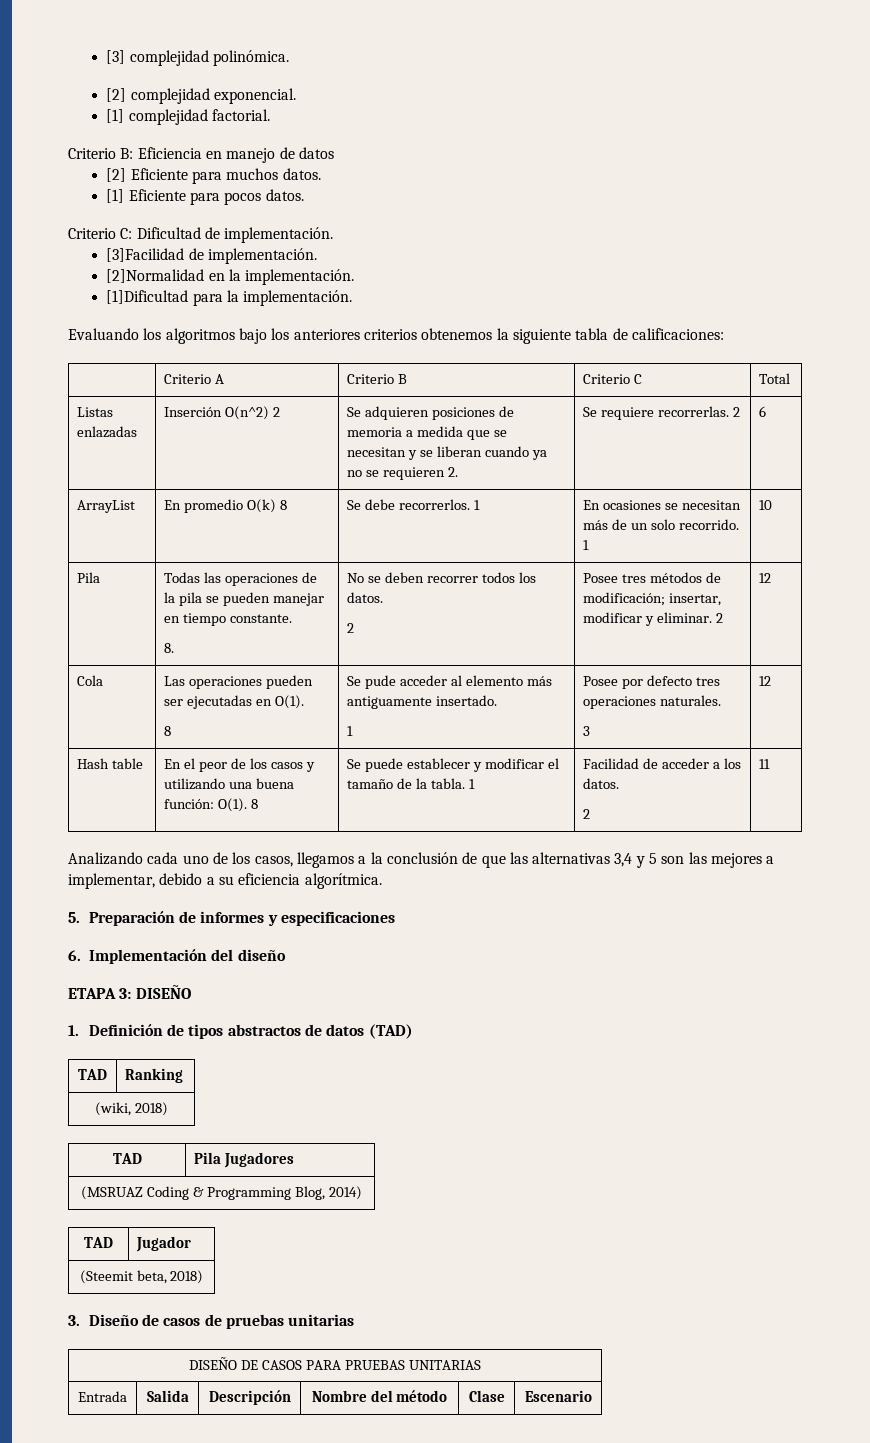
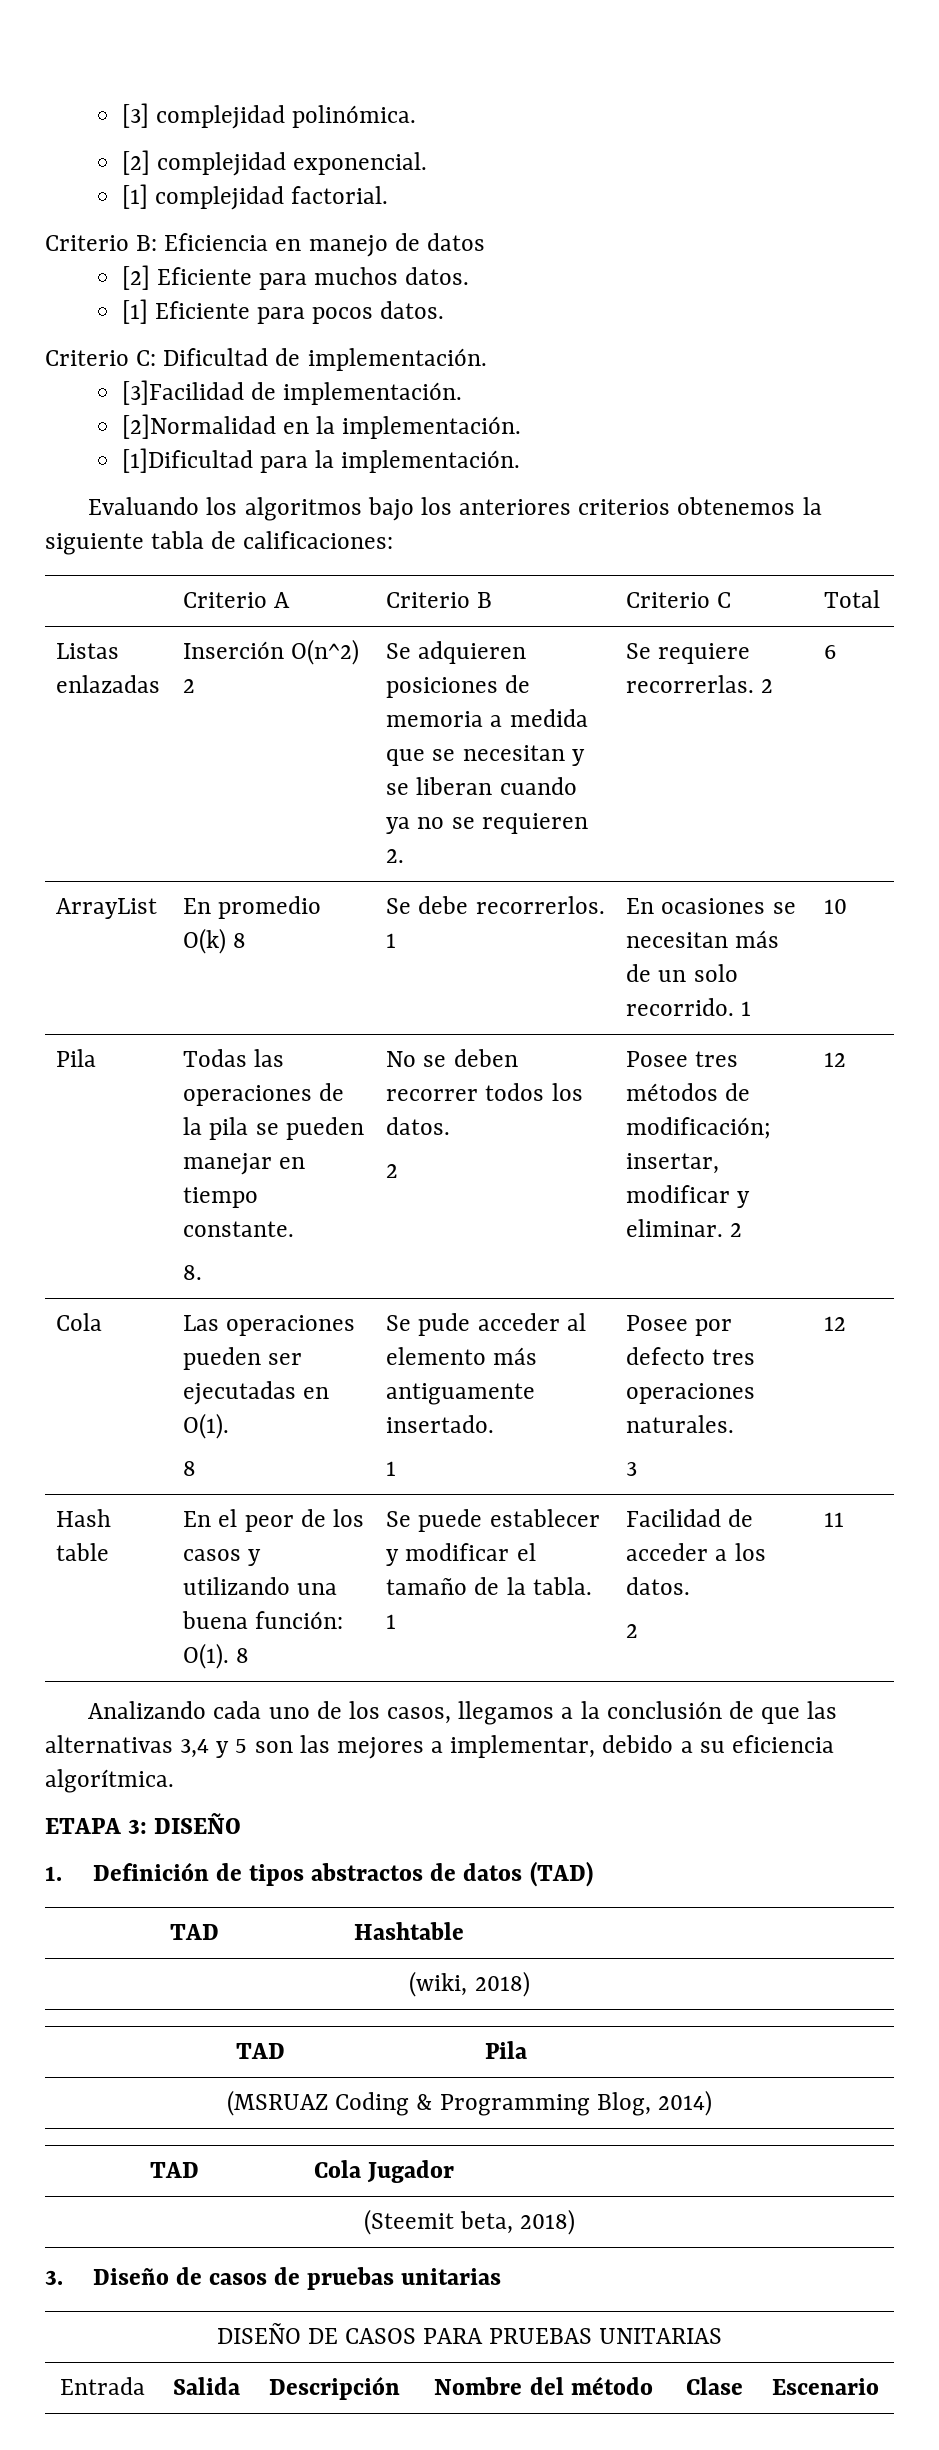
[68,911,395,926] [68,949,286,964] // 5. Preparación de informes y especificaciones // 6. Implementación del diseño -> (174, 1781) none
[125,1068,184,1083] Ranking -> [354,1922,465,1940] Hashtable
[224,1152,295,1168] Jugadores -> (528, 2050) none
(113, 1242) none -> [314,2160,362,2178] Cola

